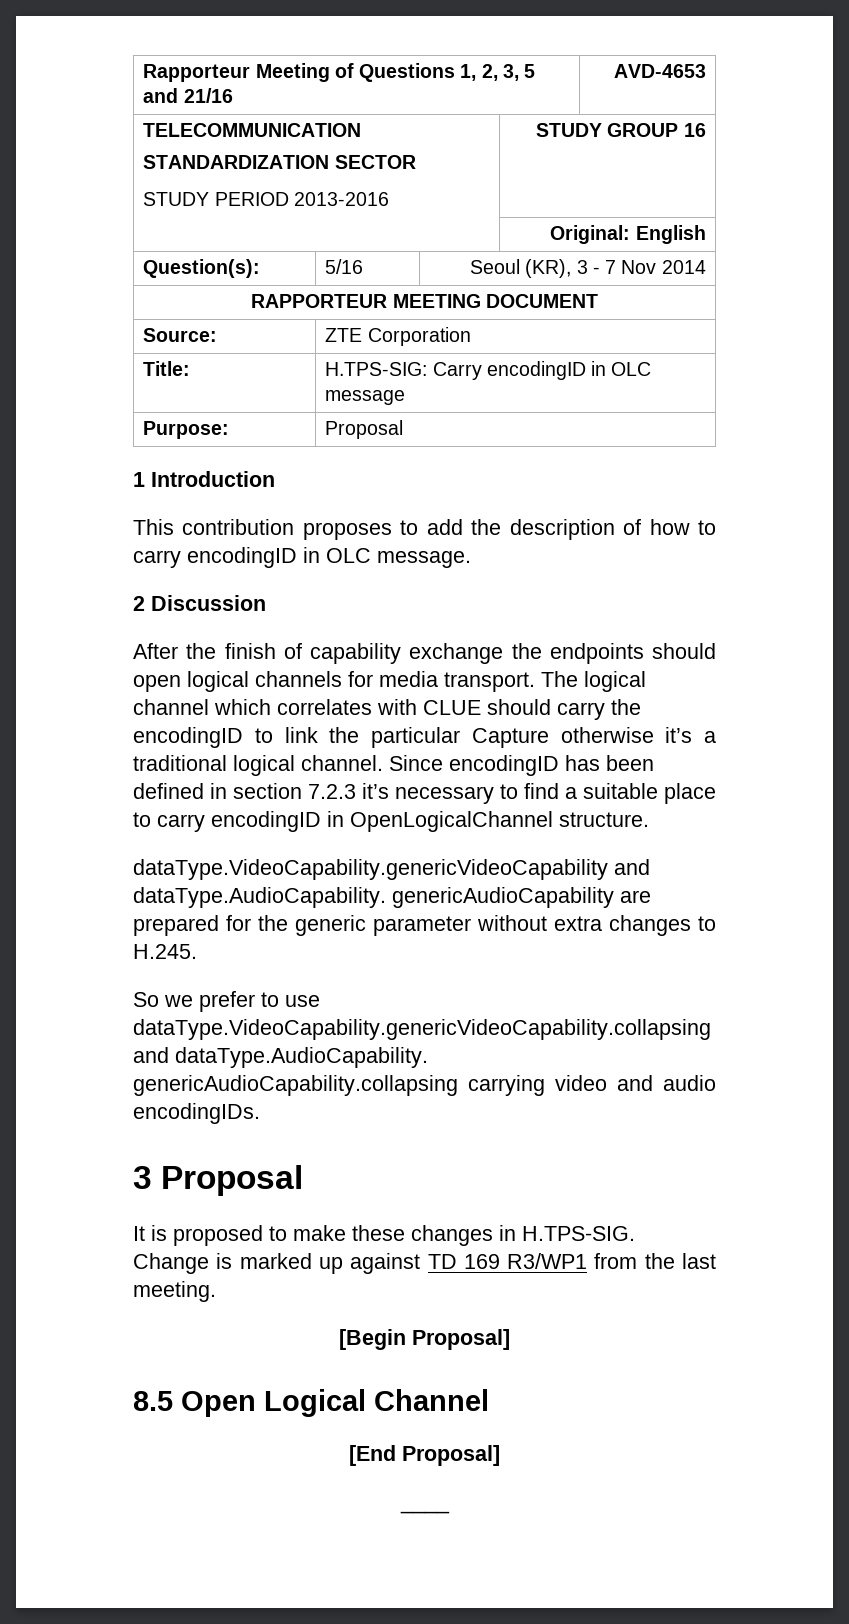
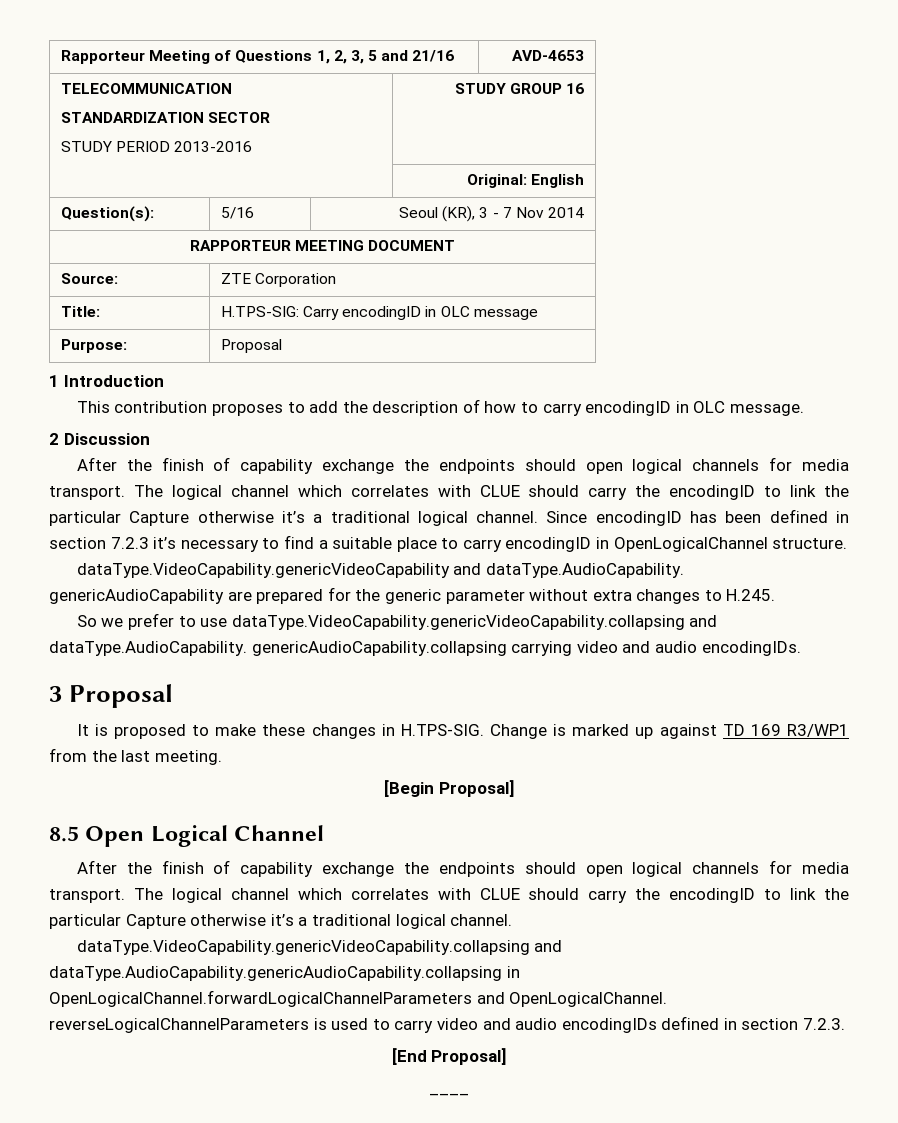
(489, 1400) none -> [76,860,849,877] [49,888,850,903] [49,914,513,929] [76,940,563,955] [49,966,520,981] [49,990,668,1007] [49,1016,846,1033] // After the finish of capability exchange the endpoints should open logical channels for media transport. The logical channel which correlates with CLUE should carry the encodingID to link the particular Capture otherwise it’s a traditional logical channel. // dataType.VideoCapability.genericVideoCapability.collapsing and dataType.AudioCapability.genericAudioCapability.collapsing in OpenLogicalChannel.forwardLogicalChannelParameters and OpenLogicalChannel. reverseLogicalChannelParameters is used to carry video and audio encodingIDs defined in section 7.2.3.

